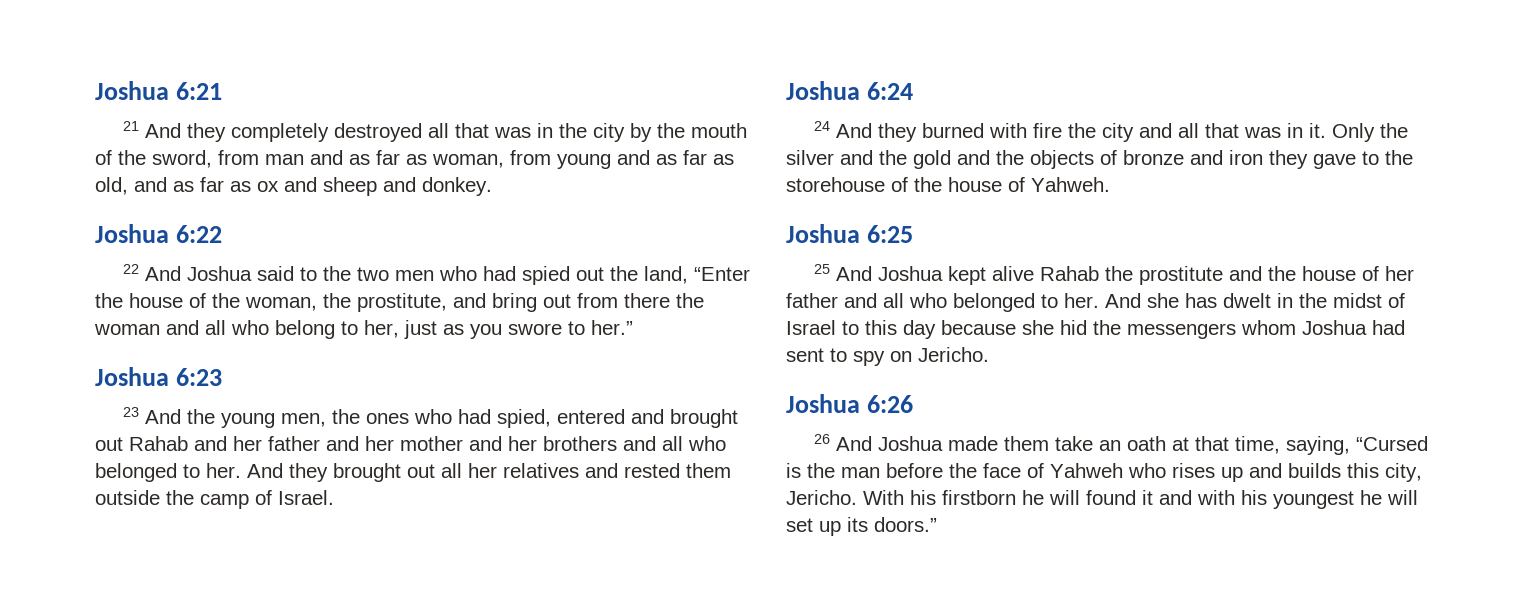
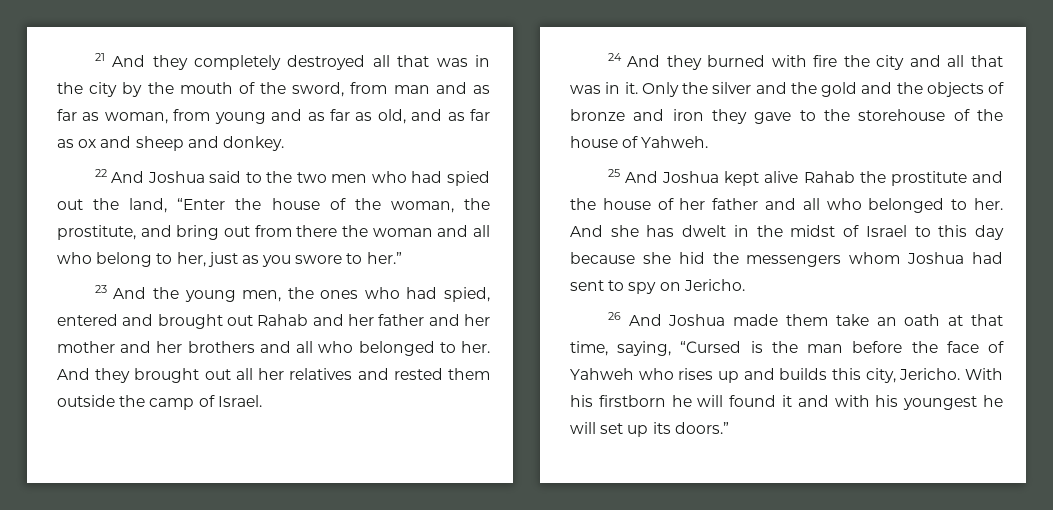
[95,81,222,100] Joshua 6:21 // -> (94, 57) none
[95,224,222,243] // Joshua 6:22 -> (284, 143) none
[95,367,222,386] // Joshua 6:23 -> (402, 258) none
[786,81,913,100] // Joshua 6:24 -> (262, 401) none
[786,224,913,243] // Joshua 6:25 -> (709, 142) none
[786,394,913,413] // Joshua 6:26 -> (745, 285) none

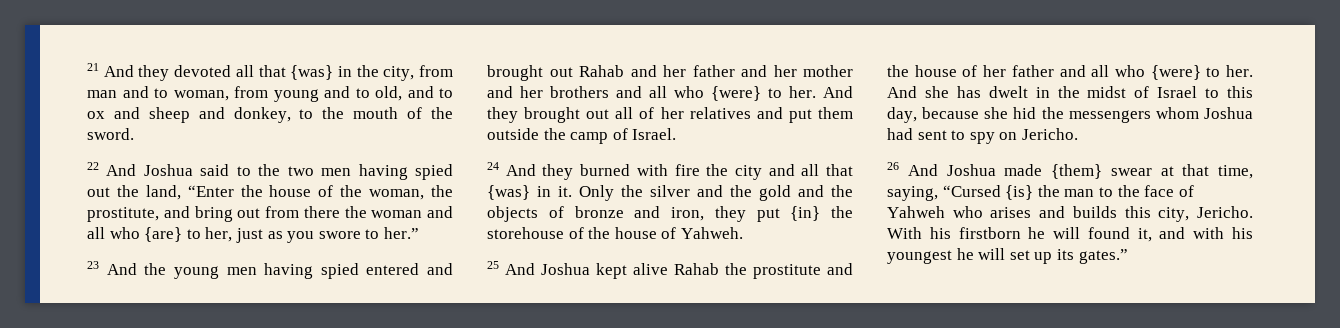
[194,55,490,70] [57,82,490,97] [57,109,491,124] [57,136,284,151] completely destroyed all that was in the city by the mouth of the sword, from man and as far as woman, from young and as far as old, and as far as ox and sheep and donkey. -> [174,65,453,81] [87,86,453,102] [87,107,454,123] [87,128,134,140] devoted all that {was} in the city, from man and to woman, from young and to old, and to ox and sheep and donkey, to the mouth of the sword.
[371,171,443,183] who had -> [358,164,408,180] having
[96,252,153,267] belong -> [144,227,183,242] {are}
[242,287,490,302] men, the ones who had spied, -> [226,263,359,279] men having spied
[358,341,435,356] belonged -> [711,86,761,101] {were}
(253, 374) none -> [639,107,655,119] of
[393,368,443,380] rested -> [788,109,812,123] put
[570,85,601,94] was -> [487,185,530,200] {was}
[672,109,816,124] iron they gave to -> [671,206,821,222] iron, they put {in}
[868,198,945,213] belonged -> [1150,65,1201,80] {were}
[975,225,1004,240] day -> [887,107,917,123] day,
[786,314,941,326] them take an oath -> [1051,164,1152,179] {them} swear
[750,341,763,353] is -> [1005,185,1034,200] {is}
[852,341,903,353] before -> [1098,187,1113,197] to
[678,368,739,383] rises up -> [990,207,1032,218] arises
[782,395,792,407] it -> [1137,228,1152,242] it,
[674,422,729,434] doors.” -> [1078,249,1128,264] gates.”

